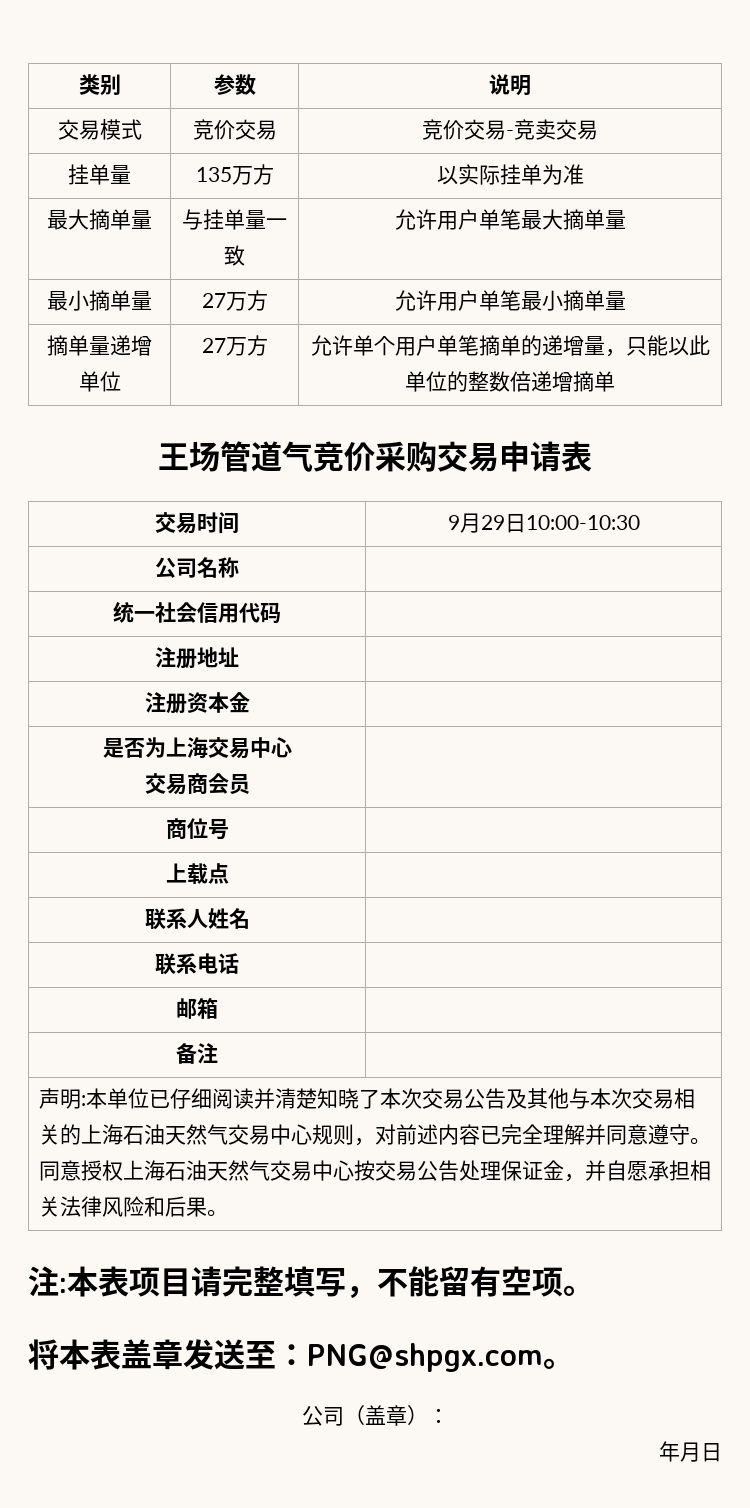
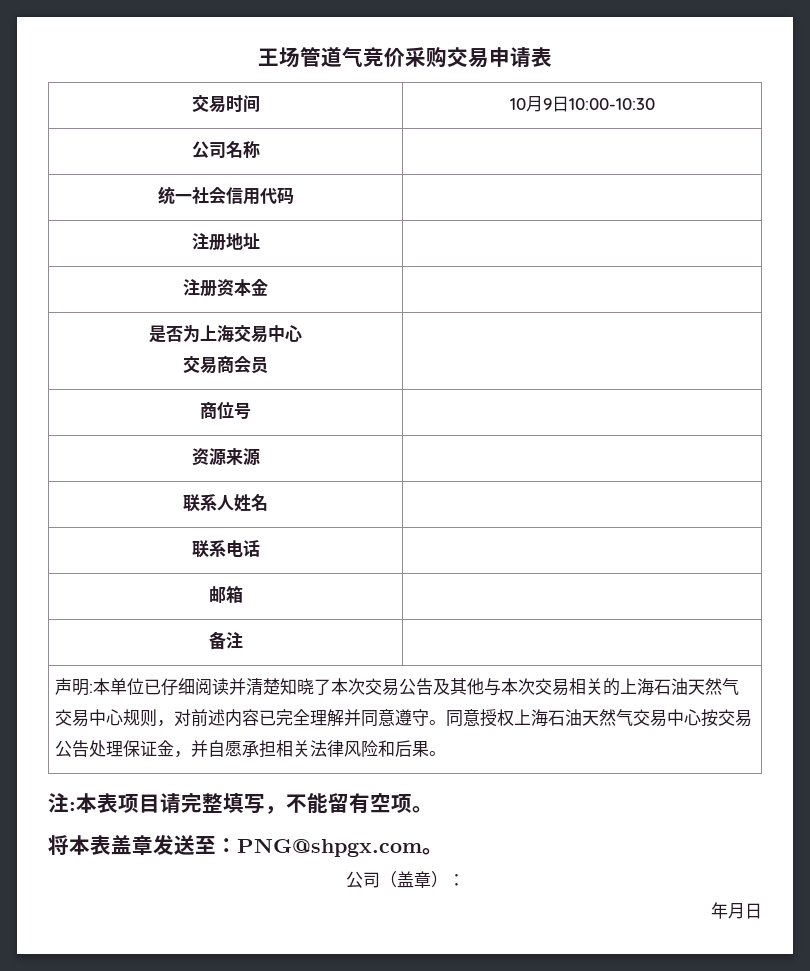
[78,74,121,96] [213,74,256,95] [489,74,531,96] [57,119,142,140] [192,119,277,140] [422,119,598,140] [68,164,131,185] [195,164,274,185] [436,164,584,185] [47,209,152,230] [182,209,287,230] [224,245,245,266] [394,209,626,230] [47,290,152,311] [201,290,268,311] [394,290,626,311] [47,335,152,356] [78,371,121,392] [201,335,268,356] [310,335,710,357] [405,371,615,392] 类别 | 参数 | 说明 // 交易模式 | 竞价交易 | 竞价交易-竞卖交易 // 挂单量 | 135万方 | 以实际挂单为准 // 最大摘单量 | 与挂单量一致 | 允许用户单笔最大摘单量 // 最小摘单量 | 27万方 | 允许用户单笔最小摘单量 // 摘单量递增单位 | 27万方 | 允许单个用户单笔摘单的递增量，只能以此单位的整数倍递增摘单 // -> (258, 57) none
[447,513,505,533] 9月29 -> [509,96,552,112] 10月9
[165,863,229,884] 上载点 -> [191,448,260,466] 资源来源

